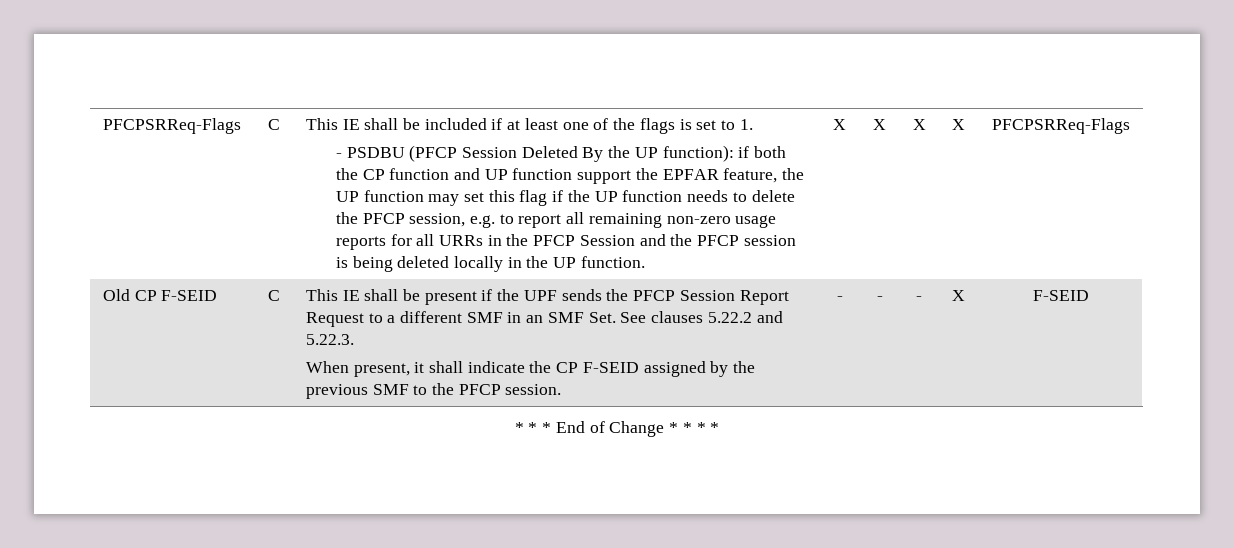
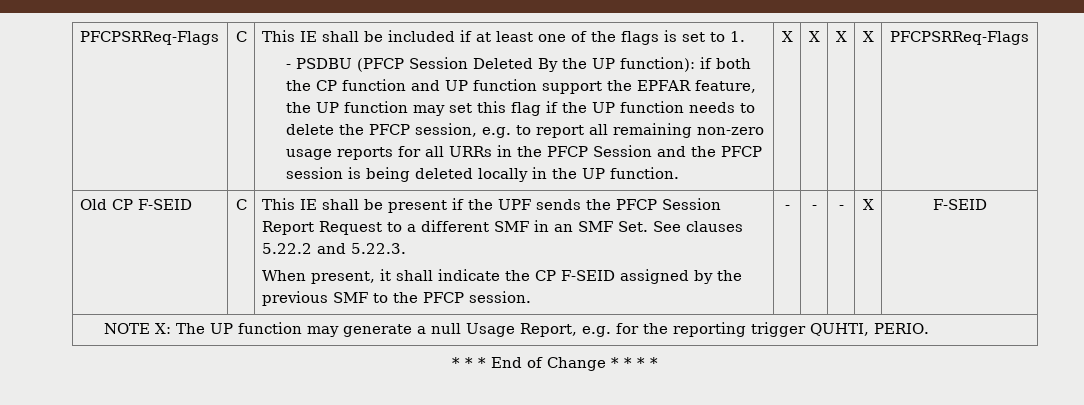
(1089, 295) none -> [104,322,930,337] // NOTE X: The UP function may generate a null Usage Report, e.g. for the reporting trigger QUHTI, PERIO.

